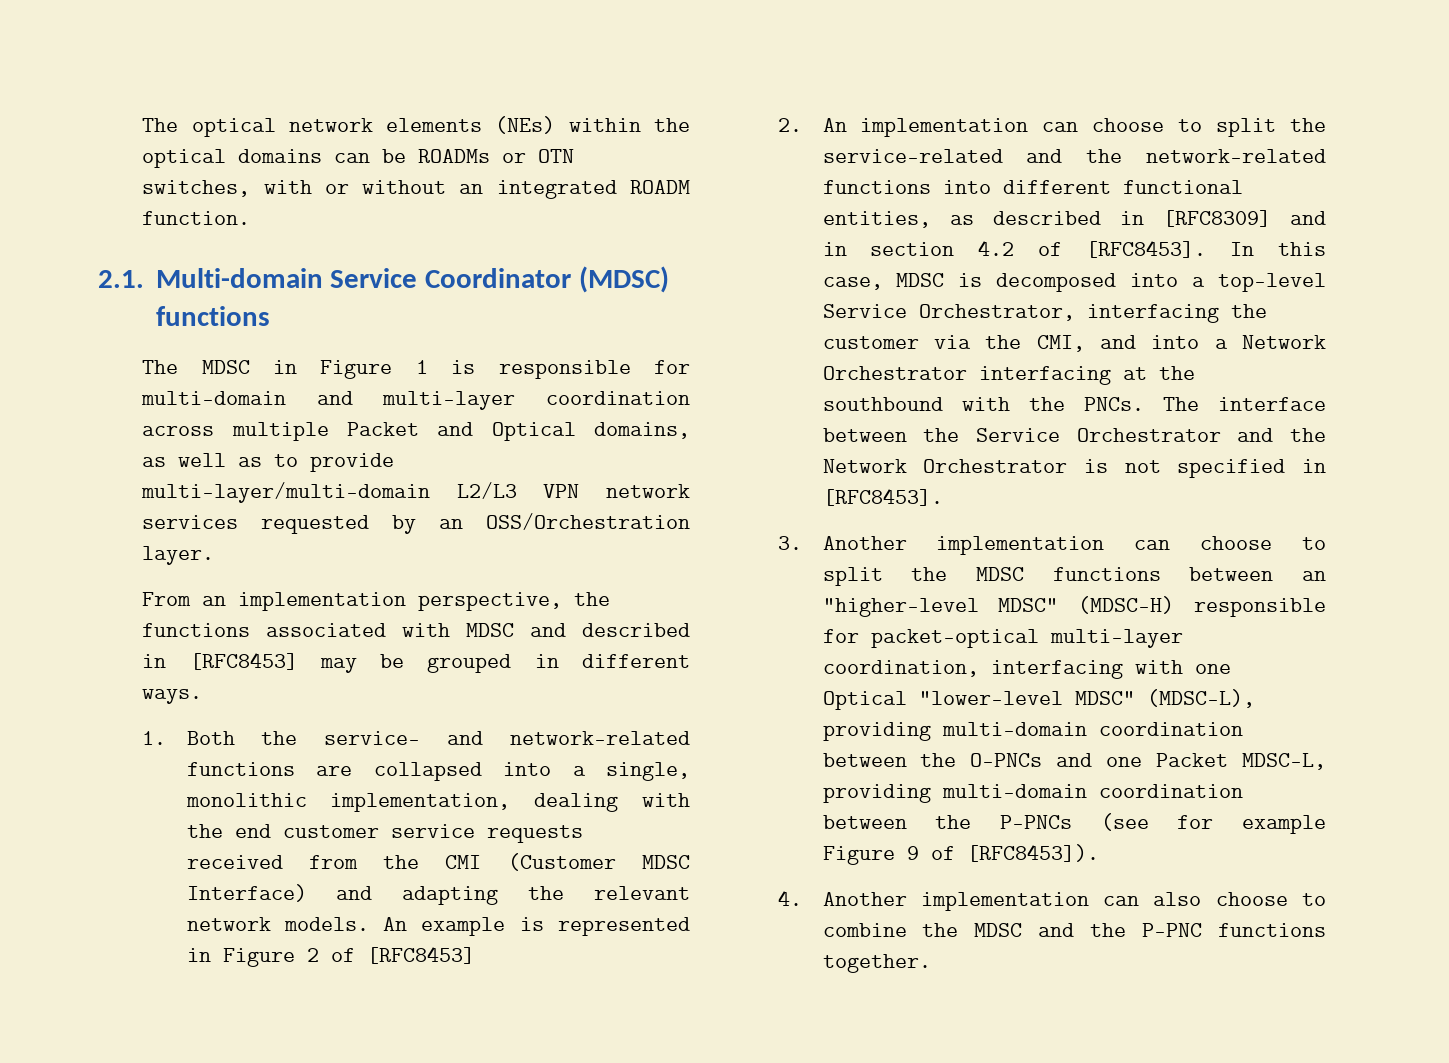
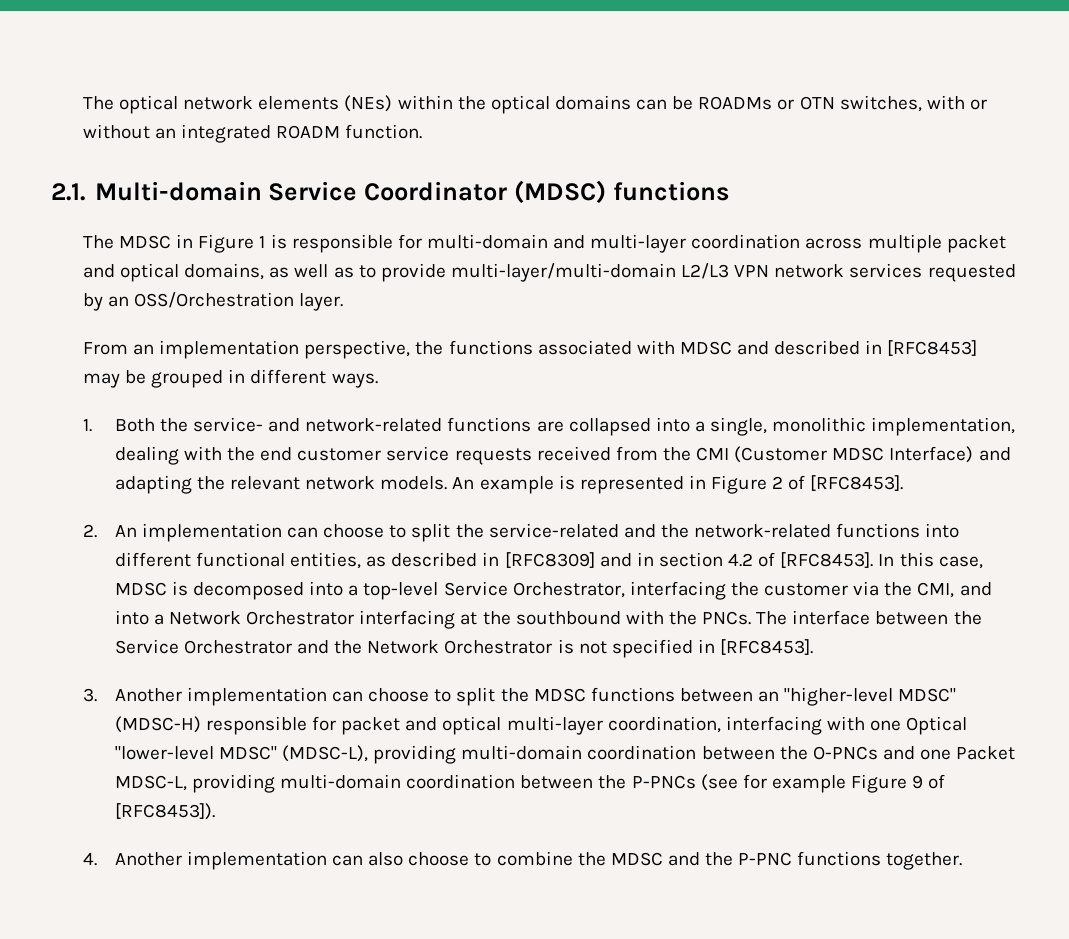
[346,422,576,441] Packet and Optical -> [946,235,1006,253] [82,263,180,282] packet and optical
[366,946,475,964] [RFC8453] -> [810,475,904,491] [RFC8453].
[870,629,1039,648] packet-optical -> [341,716,502,735] packet and optical

